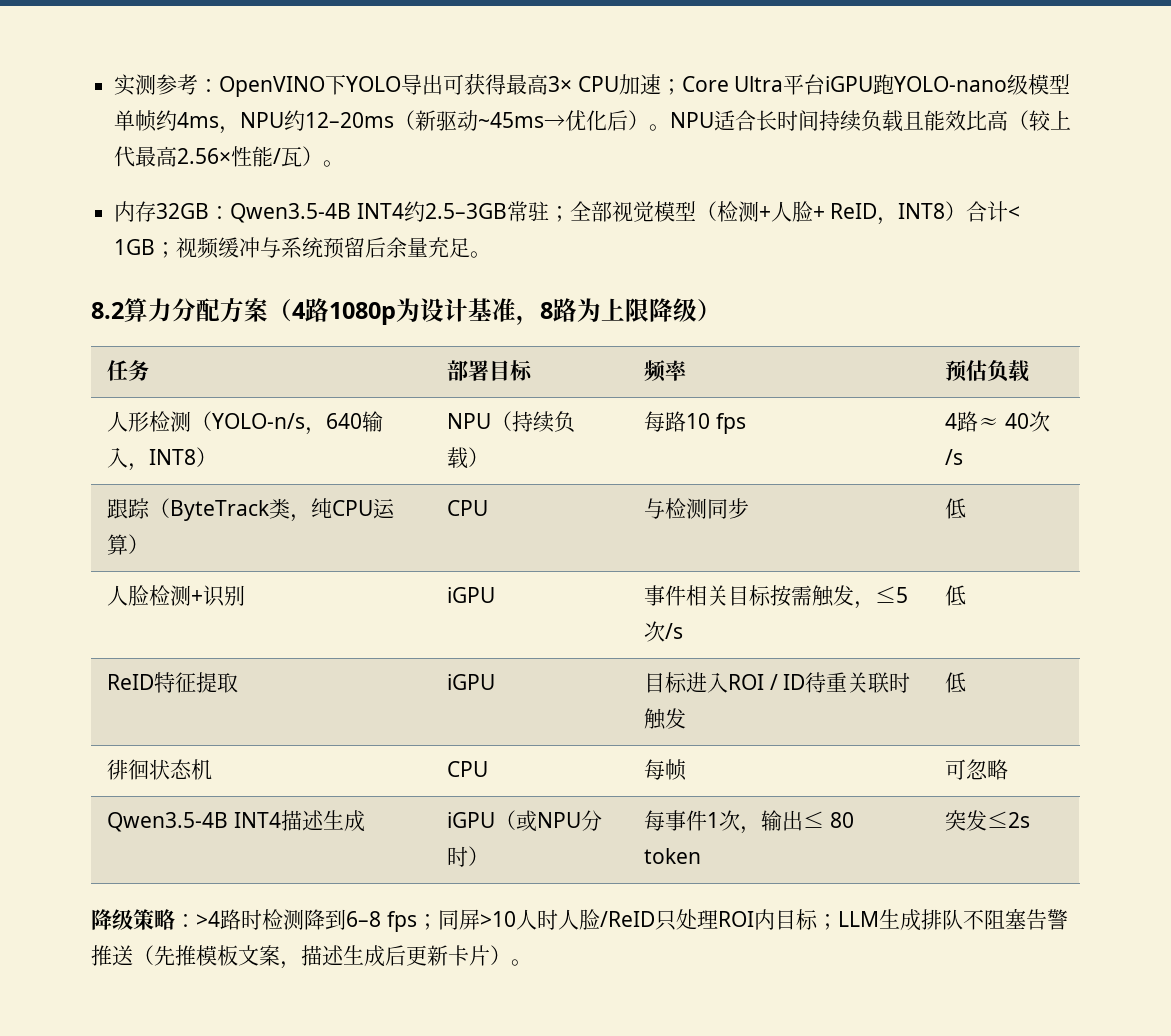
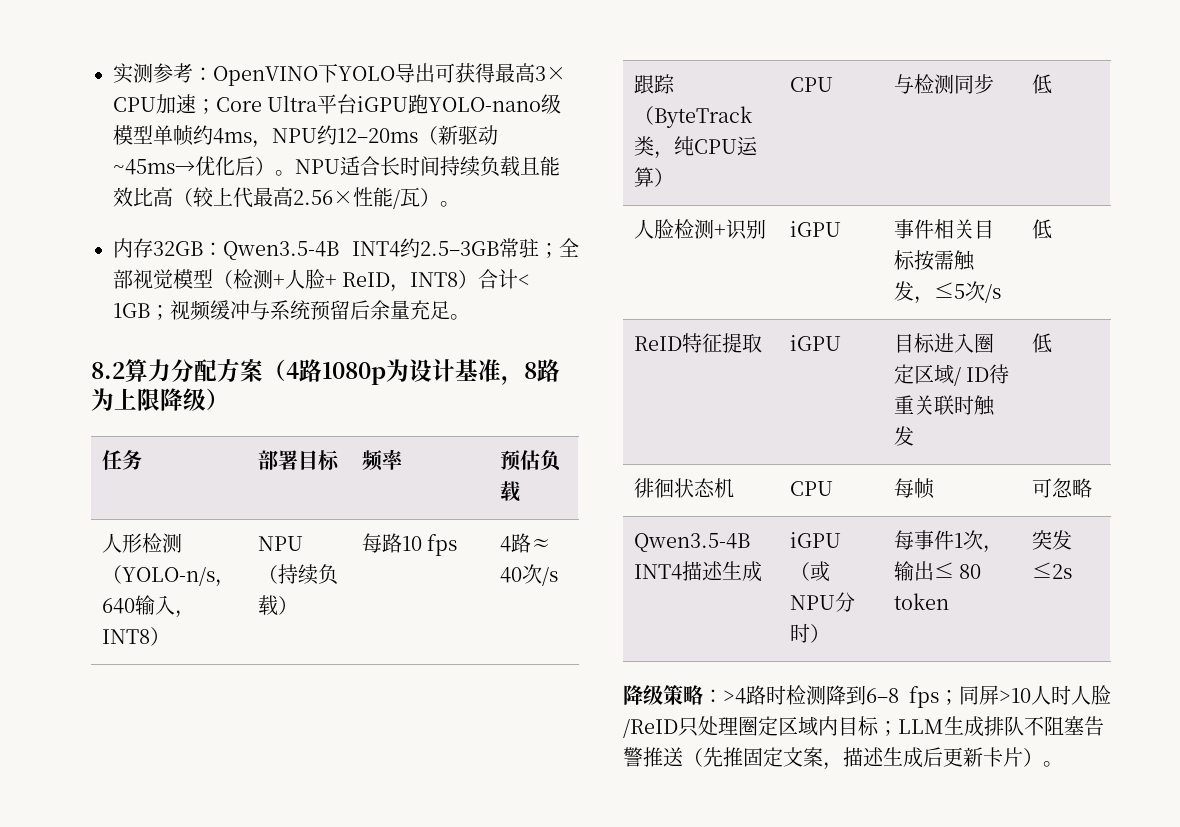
[727,674,764,690] ROI -> [973,333,994,353] [893,364,954,384] 圈定区域
[717,911,754,927] ROI -> [738,716,818,736] 圈定区域
[196,945,238,966] 模板 -> [743,747,783,767] 固定

